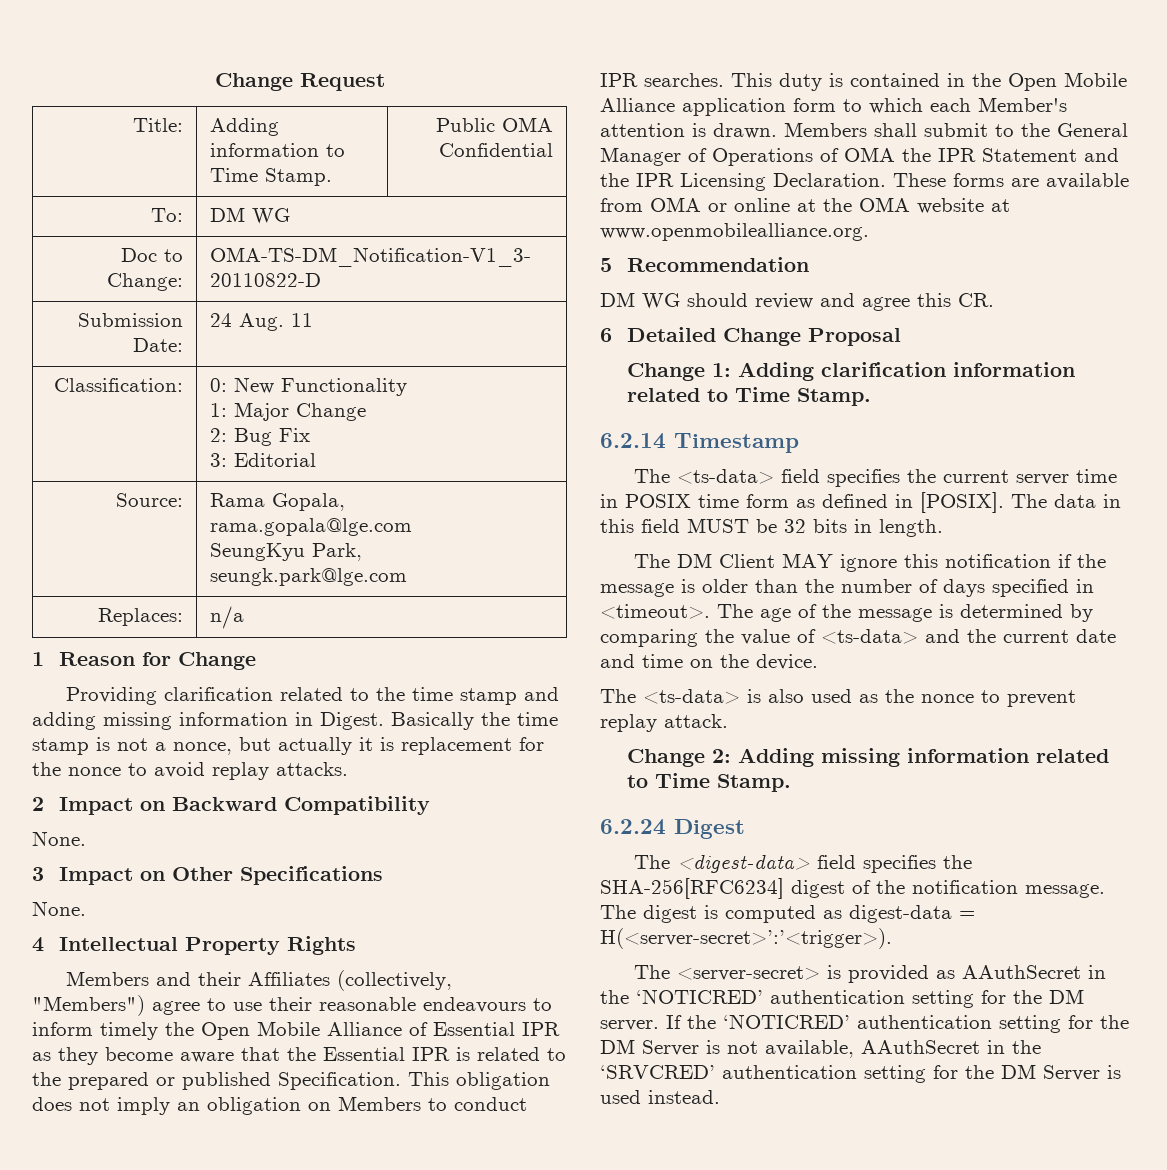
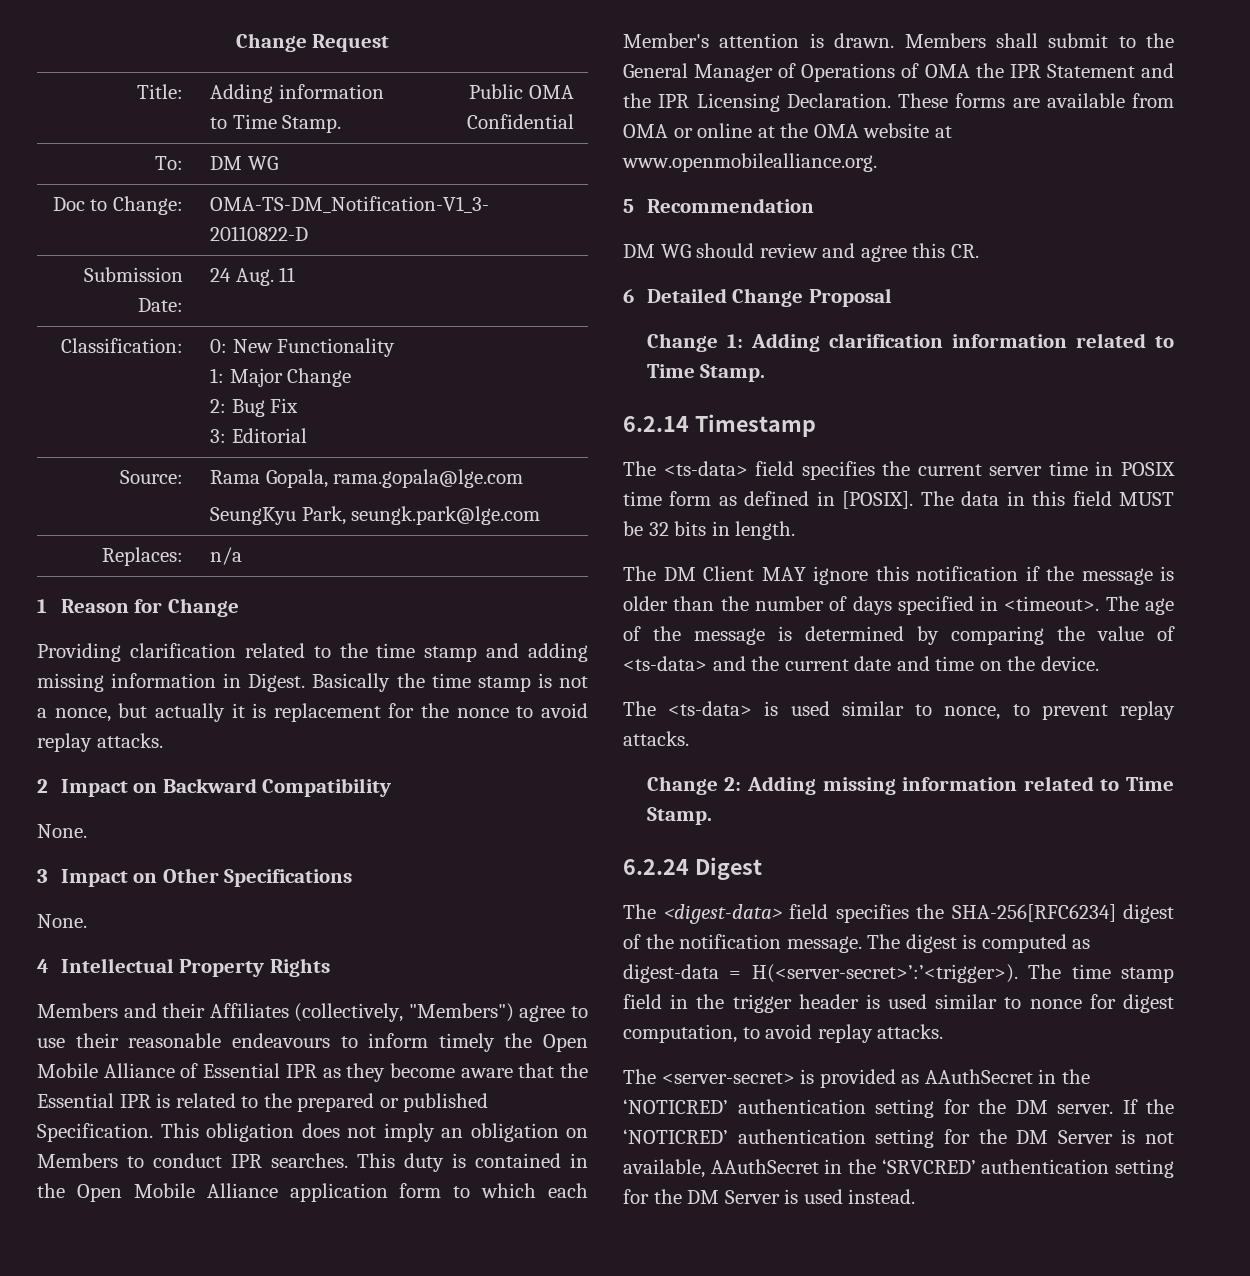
[768,689,974,703] also used as the nonce -> [790,701,1001,720] used similar to nonce,
[664,714,728,728] attack. -> [623,731,689,746] attacks.
(892, 938) none -> [1028,964,1174,983] [623,994,1174,1013] [623,1024,944,1043] The time stamp field in the trigger header is used similar to nonce for digest computation, to avoid replay attacks.

